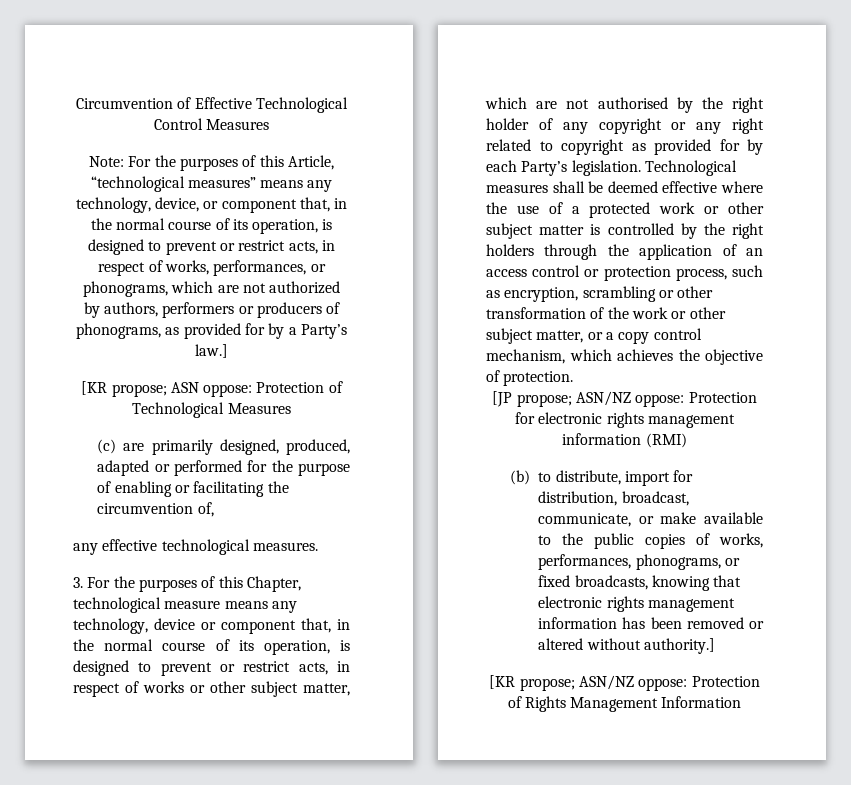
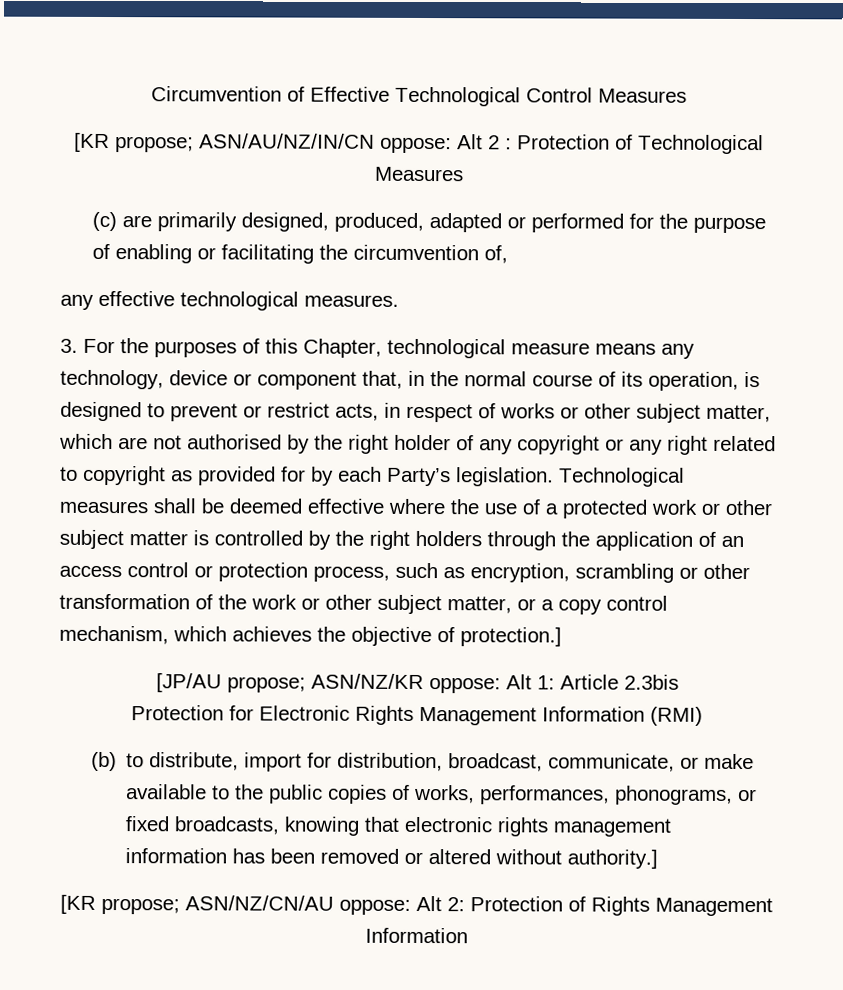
[89,155,334,171] [90,176,333,192] [75,197,348,213] [90,218,333,234] [88,239,335,255] [98,260,326,276] [82,281,341,297] [83,302,341,318] [76,323,347,339] [195,344,228,358] [81,381,253,397] Note: For the purposes of this Article, “technological measures” means any technology, device, or component that, in the normal course of its operation, is designed to prevent or restrict acts, in respect of works, performances, or phonograms, which are not authorized by authors, performers or producers of phonograms, as provided for by a Party’s law.] // [KR propose; ASN oppose: -> [74,132,512,154] [KR propose; ASN/AU/NZ/IN/CN oppose: Alt 2 :
[503,371,574,386] [492,391,757,407] [515,412,735,428] [562,433,642,445] protection. // [JP propose; ASN/NZ oppose: Protection for electronic rights management information -> [460,627,562,647] [155,673,679,694] [131,705,645,726] protection.] // [JP/AU propose; ASN/NZ/KR oppose: Alt 1: Article 2.3bis // Protection for Electronic Rights Management Information
[579,675,688,691] ASN/NZ oppose: -> [184,895,465,915] ASN/NZ/CN/AU oppose: Alt 2:

